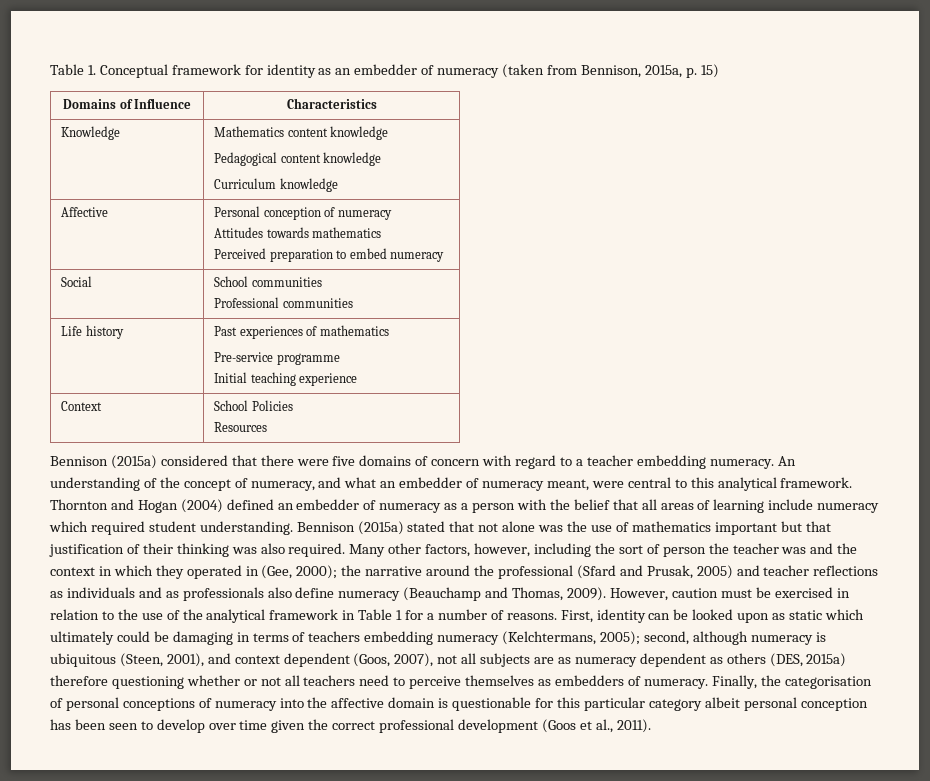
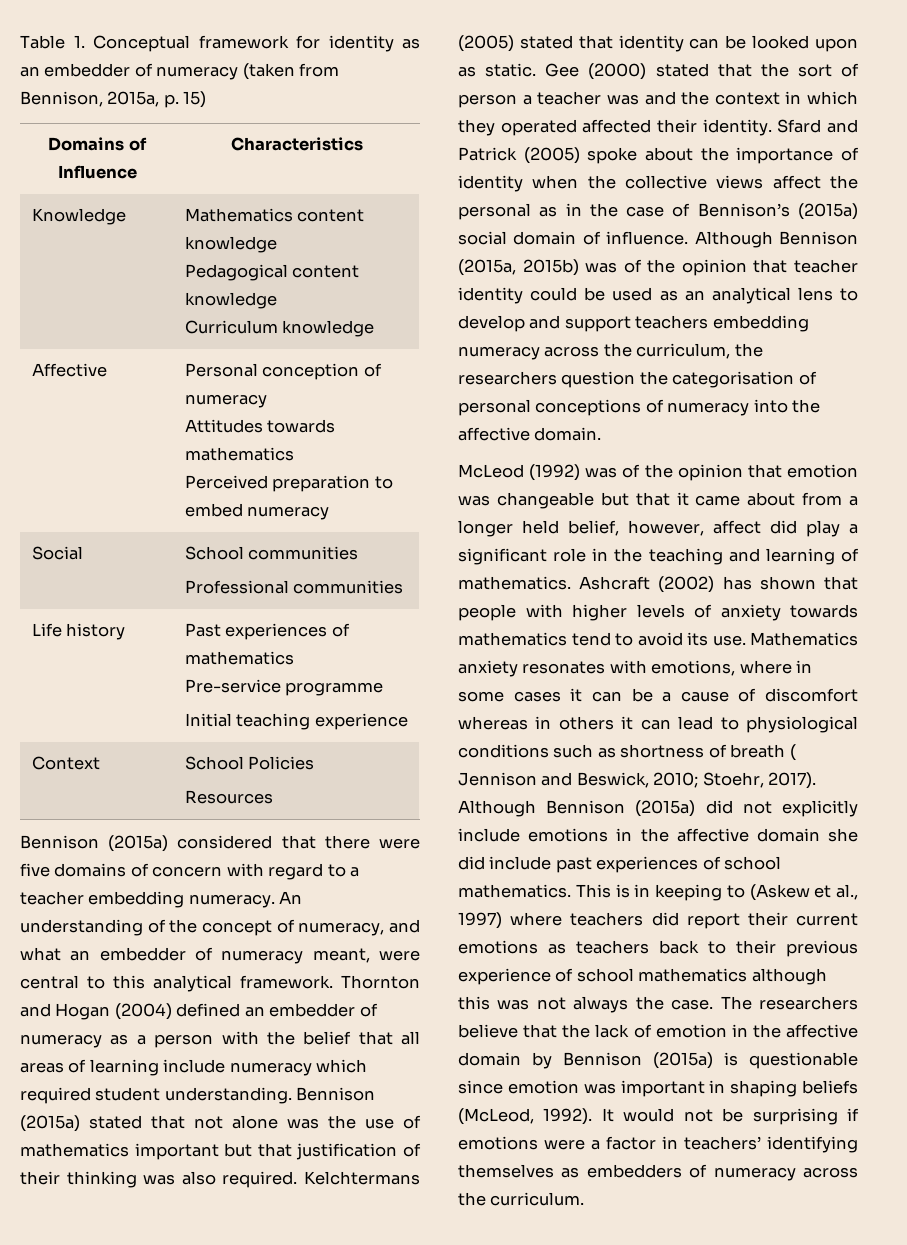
[349,543,592,557] Many other factors, however, including -> [304,1171,420,1185] [458,35,858,52] [458,63,752,80] Kelchtermans (2005) stated that identity can be looked upon as static. Gee (2000) stated that
[708,543,729,554] the -> [522,95,532,105] a
[245,565,879,579] [50,587,850,601] [50,609,864,623] [50,631,826,645] [50,653,847,667] [50,675,757,689] in (Gee, 2000); the narrative around the professional (Sfard and Prusak, 2005) and teacher reflections as individuals and as professionals also define numeracy (Beauchamp and Thomas, 2009). However, caution must be exercised in relation to the use of the analytical framework in Table 1 for a number of reasons. First, identity can be looked upon as static which ultimately could be damaging in terms of teachers embedding numeracy (Kelchtermans, 2005); second, although numeracy is ubiquitous (Steen, 2001), and context dependent (Goos, 2007), not all subjects are as numeracy dependent as others (DES, 2015a) therefore questioning whether or not all teachers need to perceive themselves as embedders of numeracy. Finally, -> [582,119,858,136] [458,147,859,164] [458,175,858,192] [458,203,858,220] [458,231,858,248] [458,259,858,276] [458,287,858,304] [458,315,809,332] [458,343,763,360] [458,371,636,388] affected their identity. Sfard and Patrick (2005) spoke about the importance of identity when the collective views affect the personal as in the case of Bennison’s (2015a) social domain of influence. Although Bennison (2015a, 2015b) was of the opinion that teacher identity could be used as an analytical lens to develop and support teachers embedding numeracy across the curriculum, the researchers question
[388,697,868,711] [50,719,651,733] domain is questionable for this particular category albeit personal conception has been seen to develop over time given the correct professional development (Goos et al., 2011). -> [534,427,602,441] [458,464,858,481] [458,492,858,509] [458,520,858,537] [458,548,859,565] [458,576,858,593] [458,604,858,621] [458,632,858,646] [458,660,813,677] [458,688,858,702] [458,716,858,733] [458,744,796,761] [458,772,817,789] [458,800,858,817] [458,828,858,842] [458,856,782,873] [458,884,858,901] [458,912,858,929] [458,940,858,957] [458,968,827,985] [458,996,858,1013] [458,1024,858,1038] [458,1052,858,1069] [458,1080,858,1097] [458,1108,859,1125] [458,1136,858,1153] [458,1164,858,1181] [458,1192,585,1206] domain. // McLeod (1992) was of the opinion that emotion was changeable but that it came about from a longer held belief, however, affect did play a significant role in the teaching and learning of mathematics. Ashcraft (2002) has shown that people with higher levels of anxiety towards mathematics tend to avoid its use. Mathematics anxiety resonates with emotions, where in some cases it can be a cause of discomfort whereas in others it can lead to physiological conditions such as shortness of breath ( Jennison and Beswick, 2010; Stoehr, 2017). Although Bennison (2015a) did not explicitly include emotions in the affective domain she did include past experiences of school mathematics. This is in keeping to (Askew et al., 1997) where teachers did report their current emotions as teachers back to their previous experience of school mathematics although this was not always the case. The researchers believe that the lack of emotion in the affective domain by Bennison (2015a) is questionable since emotion was important in shaping beliefs (McLeod, 1992). It would not be surprising if emotions were a factor in teachers’ identifying themselves as embedders of numeracy across the curriculum.

